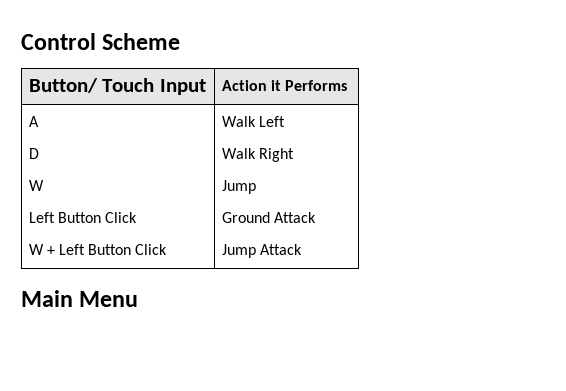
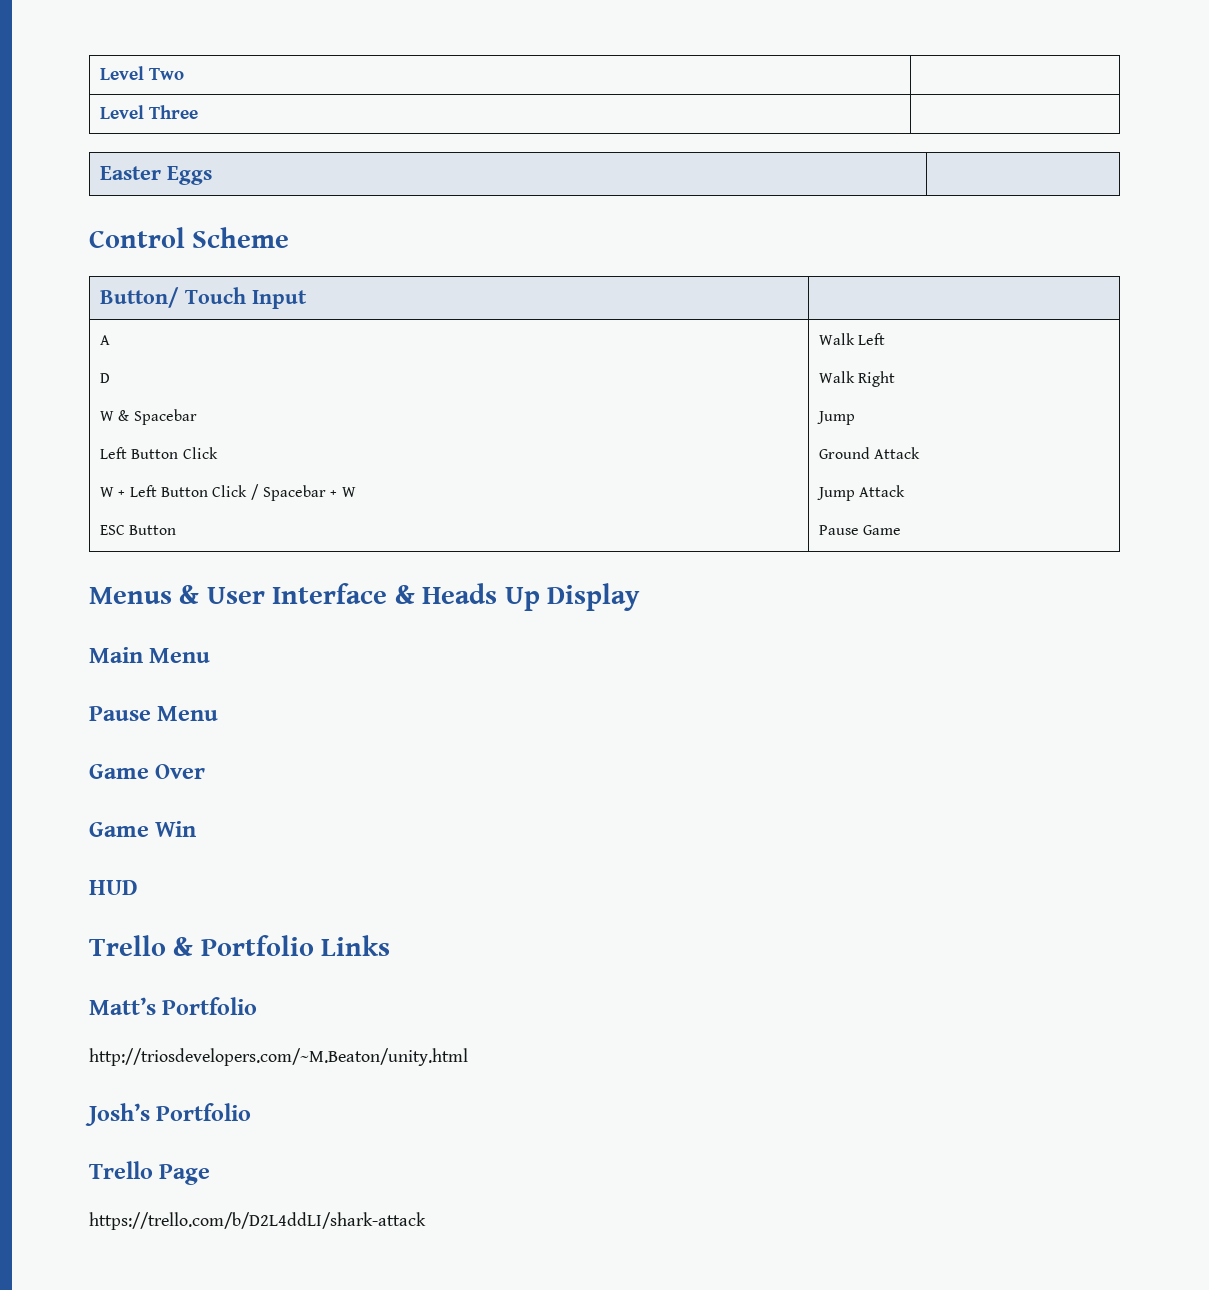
(21, 41) none -> [100,66,185,80] [100,105,199,119] [100,166,213,185] Level Two | // Level Three | // Easter Eggs | //
[221,80,348,91] Action it Performs -> (308, 299) none
(44, 185) none -> [118,409,197,425] & Spacebar
(168, 249) none -> [250,484,356,501] [100,525,177,535] / Spacebar + W // ESC Button
[21,290,139,307] // Main Menu -> [819,525,902,535] [89,583,640,611] [89,647,211,663] [89,706,219,721] [89,764,206,779] [89,821,197,837] [89,880,138,895] [89,935,391,956] [89,997,258,1015] [89,1048,468,1066] [85,1103,252,1126] [89,1161,211,1185] [89,1212,426,1230] // Pause Game // Menus & User Interface & Heads Up Display // Main Menu // Pause Menu // Game Over // Game Win // HUD // Trello & Portfolio Links // Matt’s Portfolio // http://triosdevelopers.com/~M.Beaton/unity.html // Josh’s Portfolio // Trello Page // https://trello.com/b/D2L4ddLI/shark-attack

